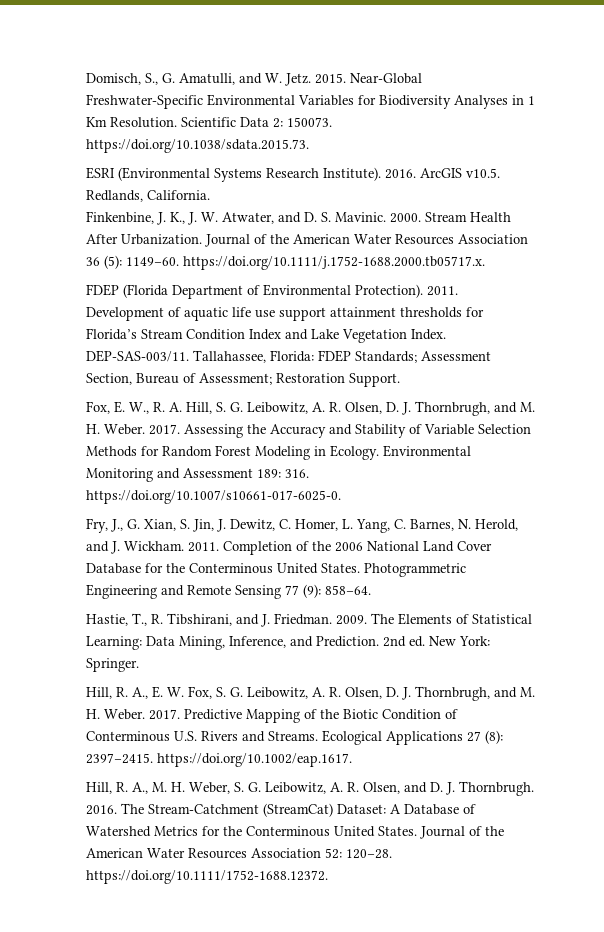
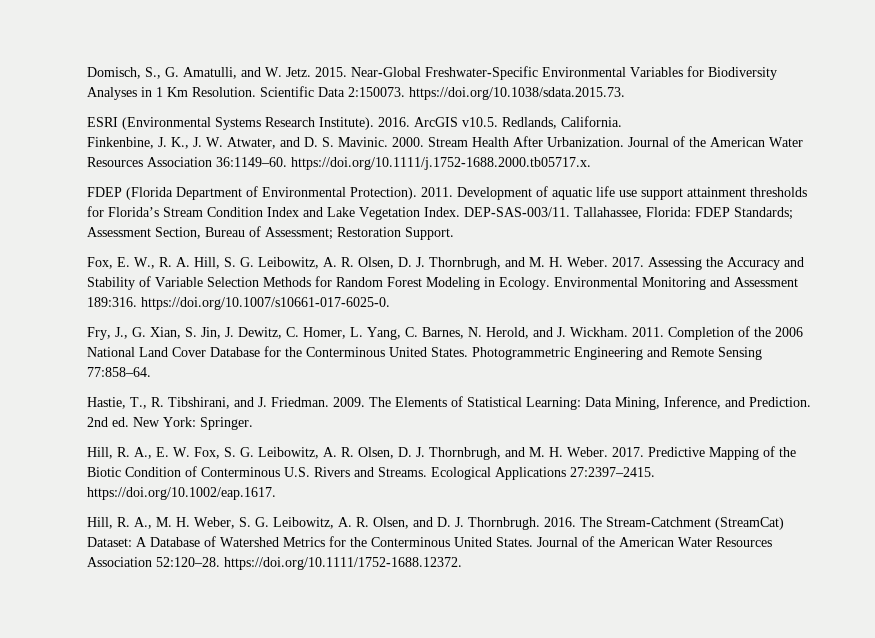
[272,117,332,128] 2: 150073. -> [347,87,405,97] 2:150073.
[85,255,179,269] 36 (5): 1149–60. -> [215,157,287,167] 36:1149–60.
[256,469,309,478] 189: 316. -> [86,297,137,307] 189:316.
[284,584,371,598] 77 (9): 858–64. -> [86,367,151,377] 77:858–64.
[466,730,503,744] [85,753,153,764] 27 (8): 2397–2415. -> [569,467,655,477] 27:2397–2415.
[324,848,392,859] 52: 120–28. -> [155,557,220,567] 52:120–28.

